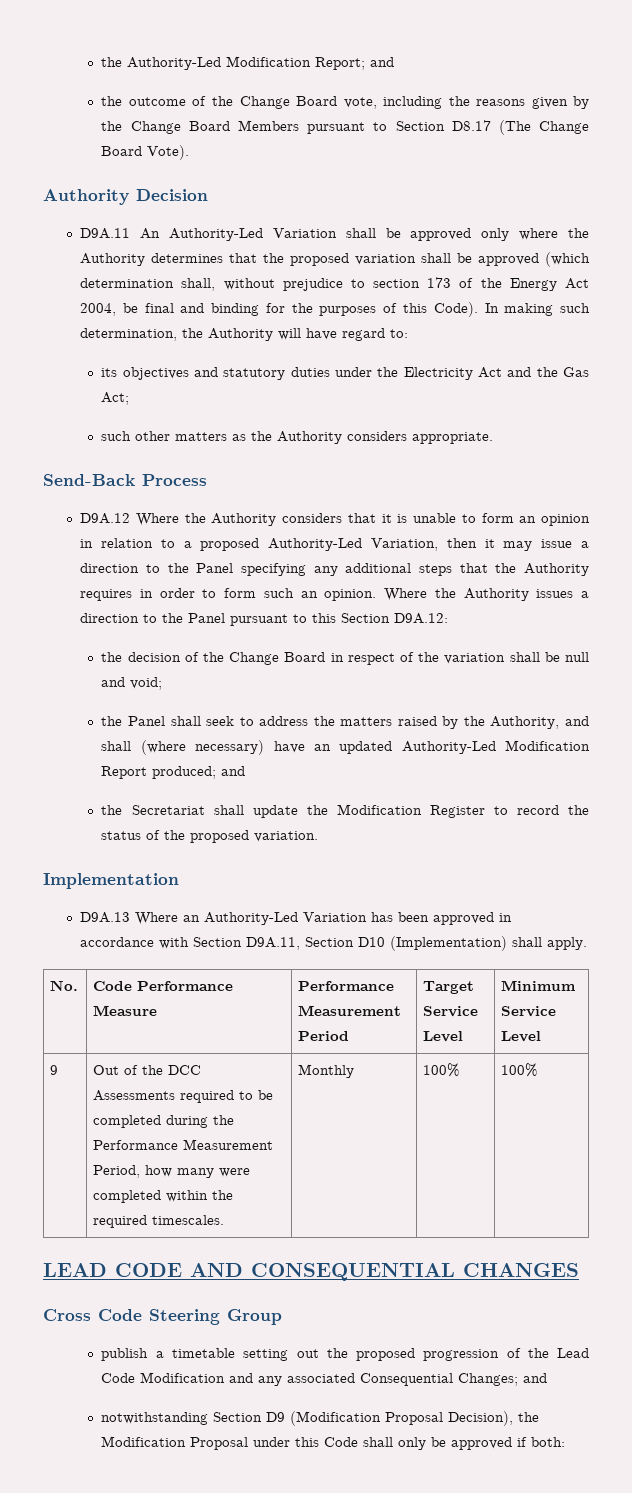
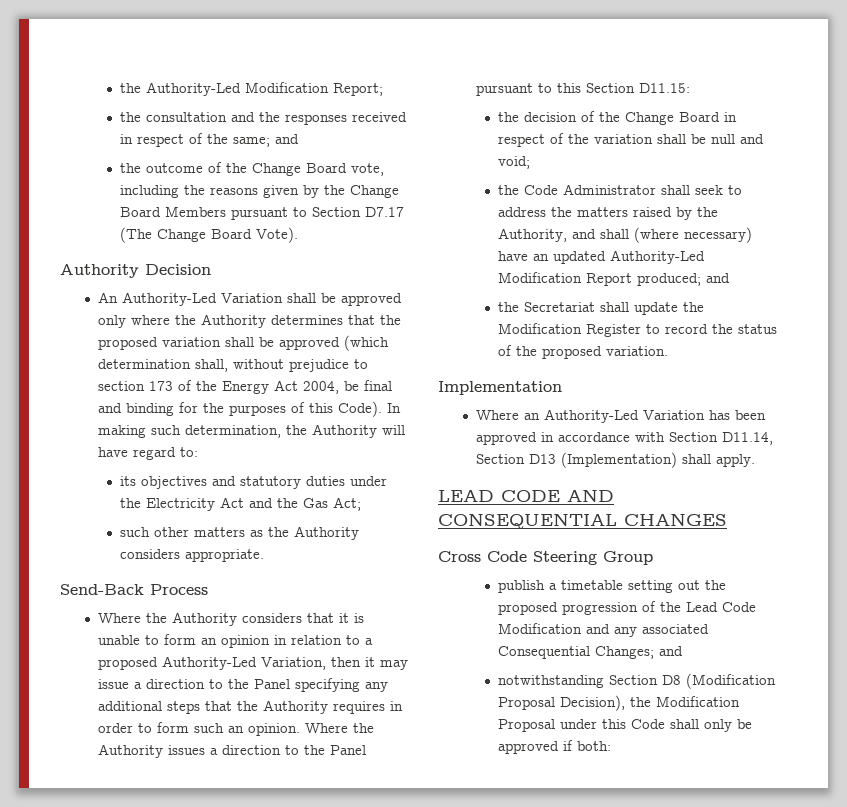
(366, 63) none -> [120,112,408,125] [120,133,271,147] // the consultation and the responses received in respect of the same;
[451,120,491,131] D8.17 -> [365,207,405,217] D7.17
[80,228,131,239] D9A.11 -> (211, 269) none
[80,513,131,524] D9A.12 -> (208, 589) none
[394,613,449,624] D9A.12: -> [639,83,691,93] D11.15:
[128,716,166,726] Panel -> [524,184,657,195] Code Administrator
[80,912,131,923] D9A.13 -> (562, 388) none
[246,937,386,950] D9A.11, Section D10 -> [722,432,774,445] [476,454,557,464] D11.14, Section D13
[50,980,79,991] [93,981,234,991] [93,1005,158,1016] [298,981,395,991] [298,1005,402,1016] [298,1031,350,1041] [423,981,475,994] [423,1006,479,1017] [423,1031,464,1042] [501,980,577,991] [501,1006,557,1017] [501,1031,542,1042] [50,1065,59,1075] [93,1065,202,1075] [93,1090,274,1103] [93,1115,235,1128] [93,1139,274,1150] [93,1165,251,1178] [93,1190,234,1203] [93,1215,225,1228] [298,1064,355,1078] [423,1063,461,1077] [501,1063,539,1077] // No. | Code Performance Measure | Performance Measurement Period | Target Service Level | Minimum Service Level // 9 | Out of the DCC Assessments required to be completed during the Performance Measurement Period, how many were completed within the required timescales. | Monthly | 100% | 100% -> (756, 460) none
[266,1412,286,1422] D9 -> [662,675,682,685] D8

